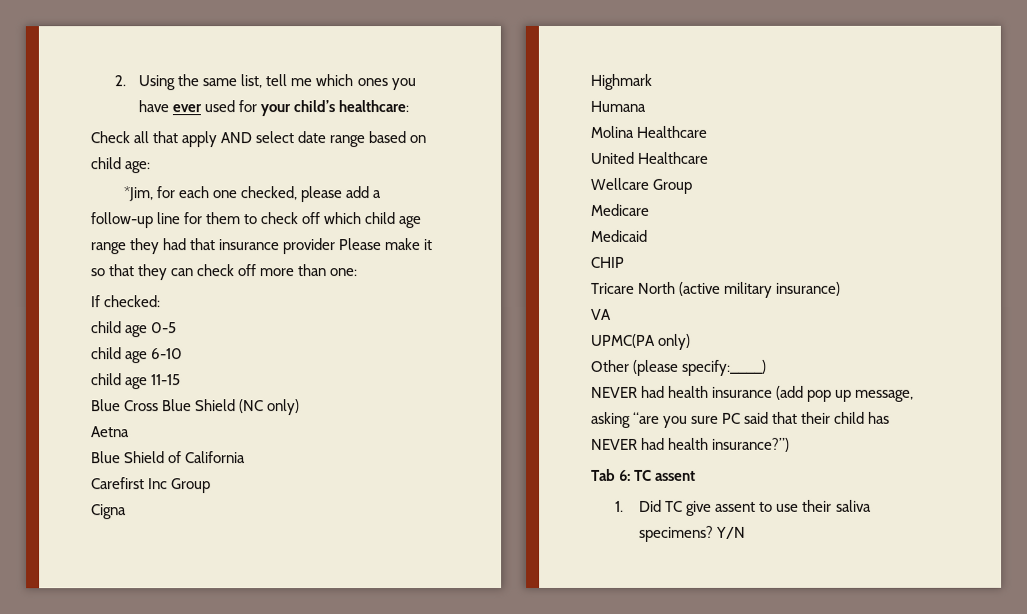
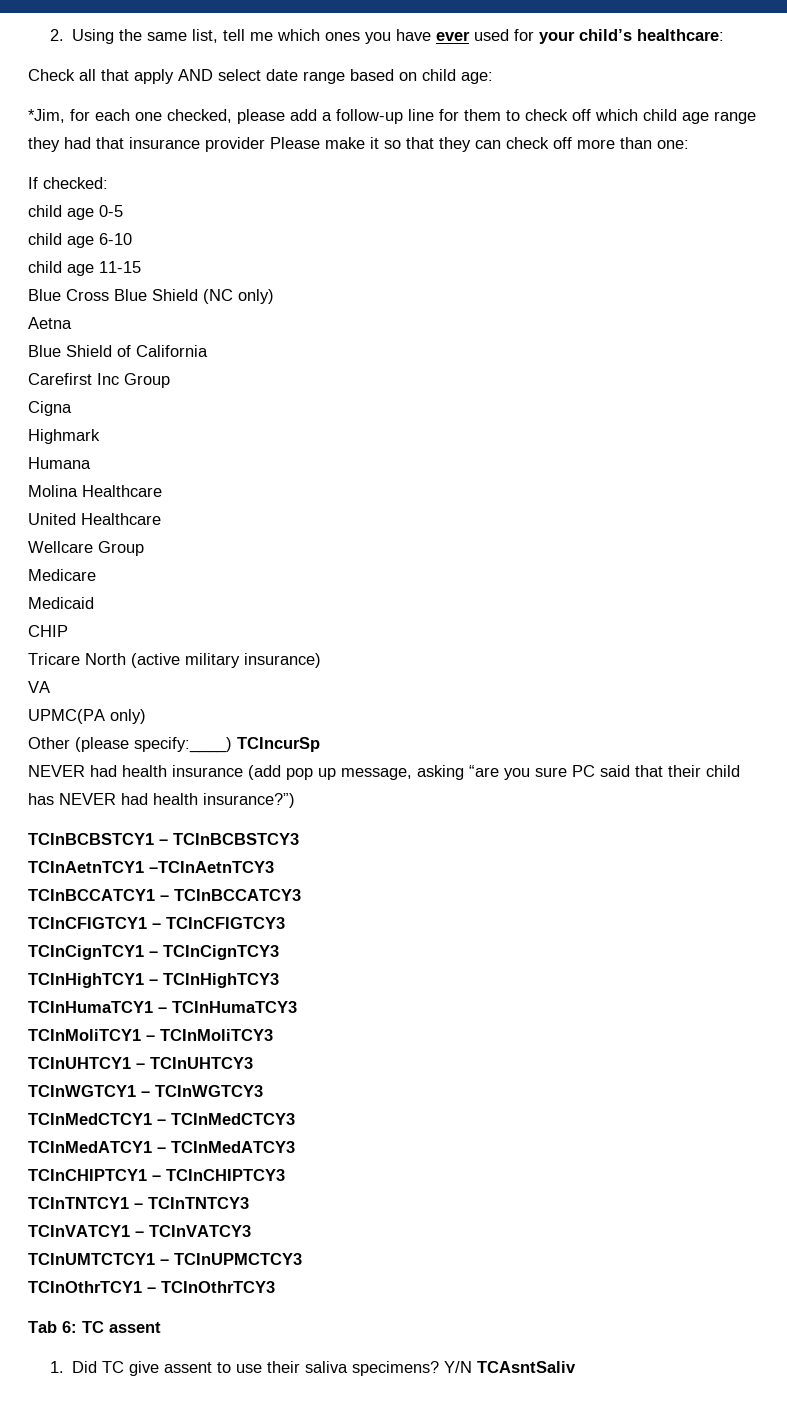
(768, 367) none -> [237,737,320,752] TCIncurSp
(791, 444) none -> [28,833,299,845] [28,861,274,873] [28,889,301,901] [28,917,285,929] [28,945,279,960] [28,973,279,988] [28,1001,297,1013] [28,1029,273,1041] [28,1057,253,1069] [28,1085,263,1097] [28,1113,295,1125] [28,1141,295,1153] [28,1169,285,1181] [28,1197,249,1209] [28,1225,251,1237] [28,1253,302,1265] [28,1281,275,1293] // TCInBCBSTCY1 – TCInBCBSTCY3 // TCInAetnTCY1 –TCInAetnTCY3 // TCInBCCATCY1 – TCInBCCATCY3 // TCInCFIGTCY1 – TCInCFIGTCY3 // TCInCignTCY1 – TCInCignTCY3 // TCInHighTCY1 – TCInHighTCY3 // TCInHumaTCY1 – TCInHumaTCY3 // TCInMoliTCY1 – TCInMoliTCY3 // TCInUHTCY1 – TCInUHTCY3 // TCInWGTCY1 – TCInWGTCY3 // TCInMedCTCY1 – TCInMedCTCY3 // TCInMedATCY1 – TCInMedATCY3 // TCInCHIPTCY1 – TCInCHIPTCY3 // TCInTNTCY1 – TCInTNTCY3 // TCInVATCY1 – TCInVATCY3 // TCInUMTCTCY1 – TCInUPMCTCY3 // TCInOthrTCY1 – TCInOthrTCY3
(747, 532) none -> [477,1361,577,1373] TCAsntSaliv

